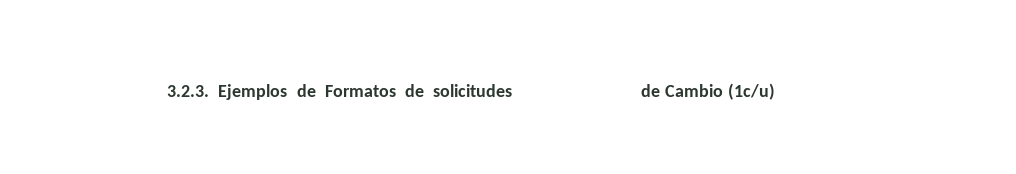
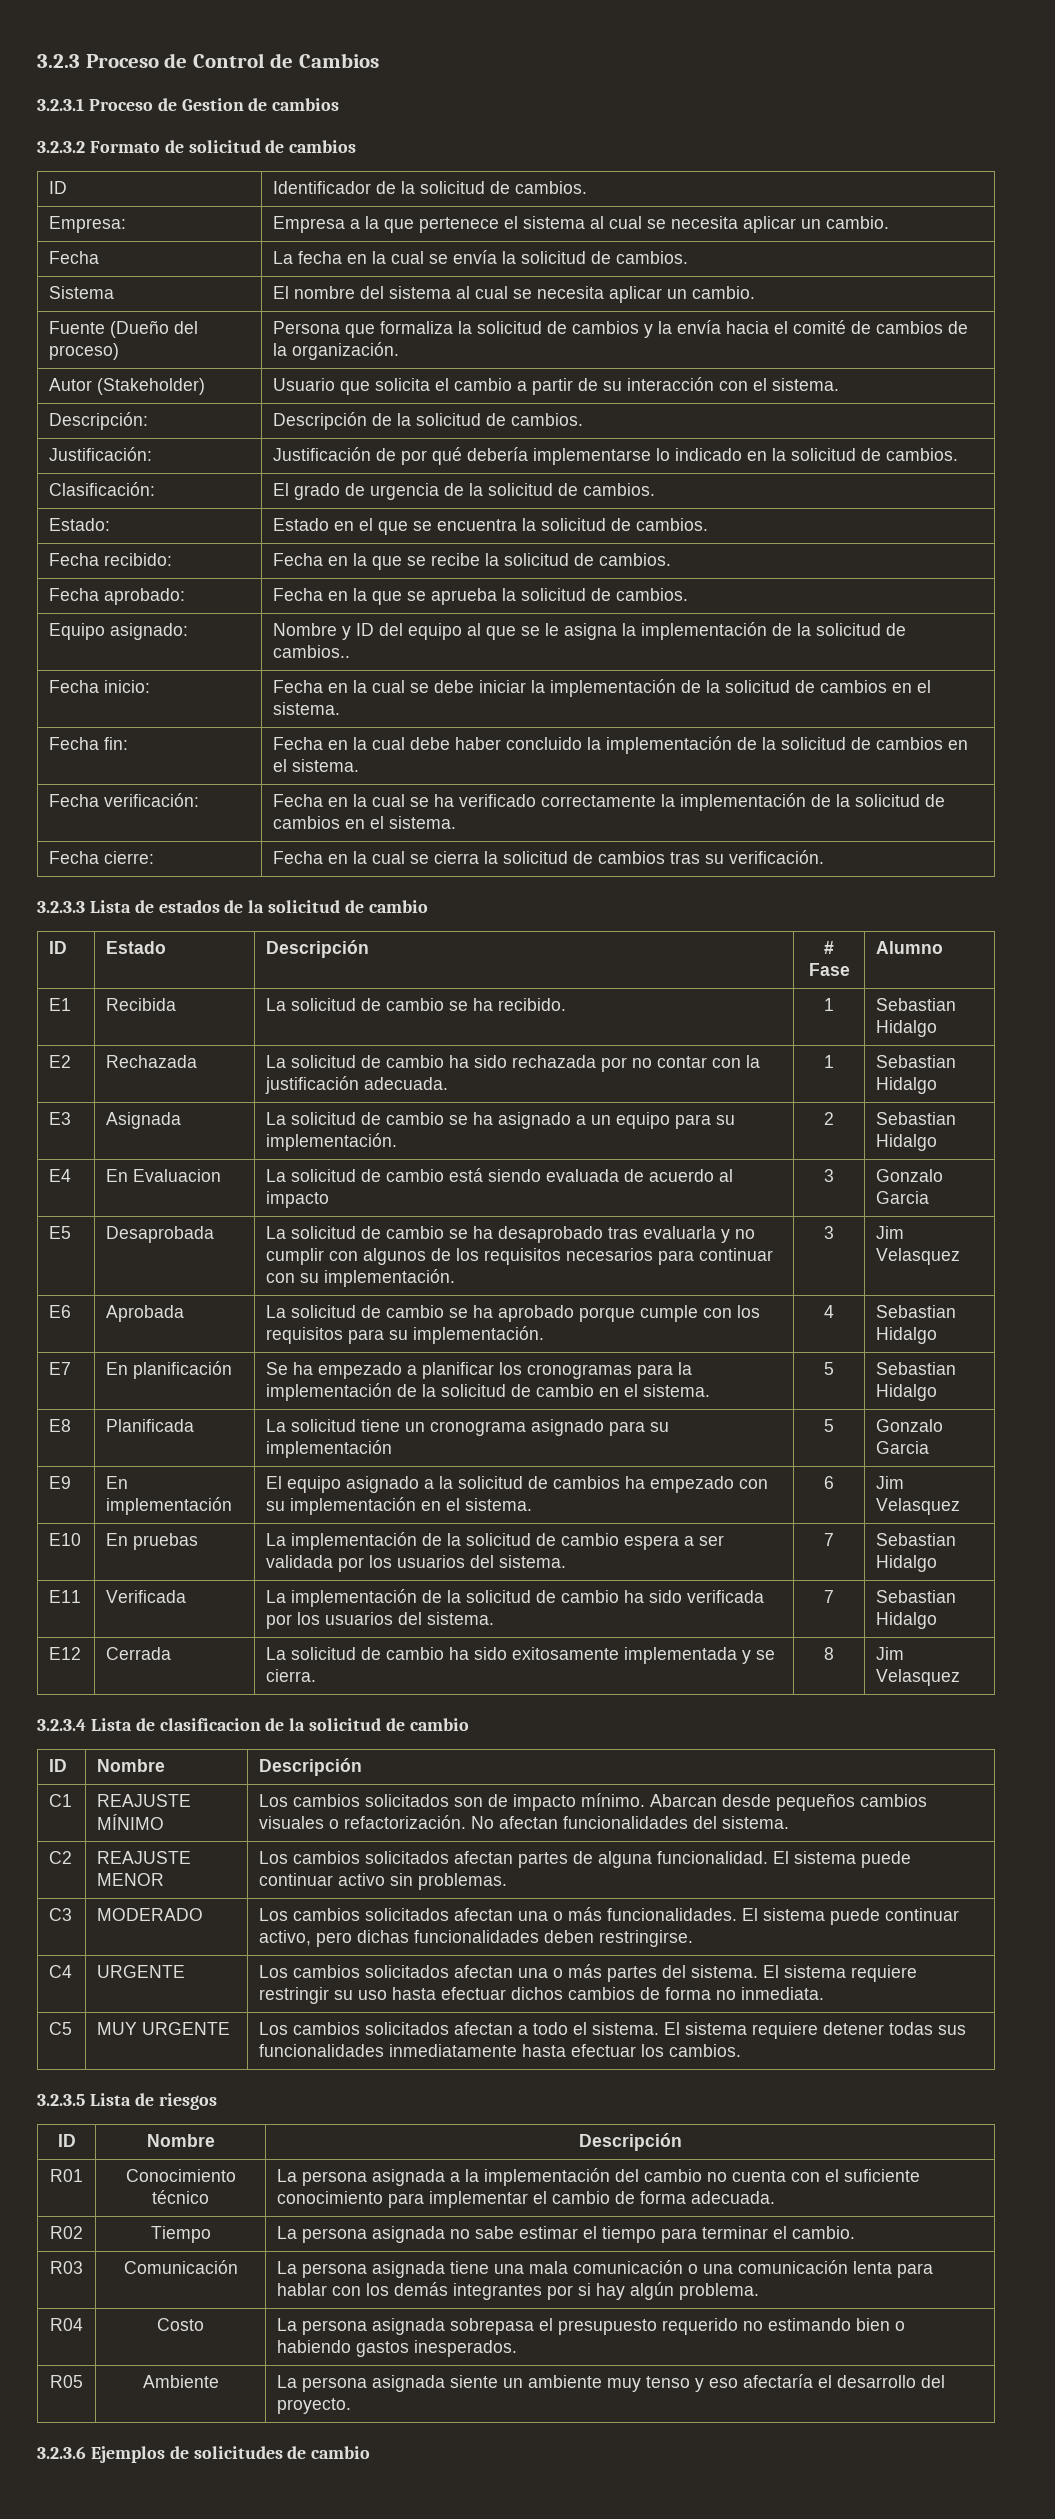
[167,83,775,100] 3.2.3. Ejemplos de Formatos de solicitudes de Cambio (1c/u) -> [37,53,379,68] [37,98,340,111] [37,140,357,153] [49,181,68,194] [273,181,588,194] [49,216,127,233] [273,216,890,233] [49,251,100,264] [273,250,689,264] [49,286,115,299] [273,286,756,303] [49,320,199,338] [49,343,120,360] [273,320,969,338] [273,342,400,360] [49,378,206,395] [273,377,840,395] [49,412,149,430] [273,412,584,430] [49,447,153,461] [273,447,959,465] [49,482,156,496] [273,483,656,500] [49,518,111,531] [273,518,709,535] [49,553,173,566] [273,553,672,570] [49,588,186,605] [273,588,689,605] [49,623,189,640] [273,622,907,640] [273,645,351,658] [49,680,151,693] [273,679,932,697] [273,702,341,715] [49,737,129,750] [273,736,969,754] [273,759,360,772] [49,793,200,807] [273,793,946,811] [273,816,457,829] [49,851,155,864] [273,850,825,864] [37,900,428,913] [49,941,68,954] [106,941,167,954] [266,940,370,958] [824,941,834,954] [808,963,850,976] [876,941,944,954] [49,998,72,1011] [106,998,177,1011] [266,998,567,1011] [824,998,834,1011] [876,998,957,1011] [876,1020,938,1037] [49,1055,72,1068] [106,1055,198,1068] [266,1055,761,1072] [265,1076,449,1094] [824,1055,834,1068] [876,1055,957,1068] [876,1077,938,1094] [49,1112,72,1125] [106,1112,182,1129] [266,1112,736,1129] [266,1133,398,1151] [824,1112,834,1125] [876,1112,957,1125] [876,1134,938,1151] [49,1169,72,1182] [106,1169,222,1182] [266,1168,734,1182] [266,1191,330,1208] [824,1169,834,1182] [876,1169,944,1182] [876,1191,930,1204] [49,1226,72,1239] [106,1226,215,1243] [266,1226,756,1243] [266,1248,774,1265] [266,1269,456,1287] [824,1226,834,1239] [876,1226,905,1239] [876,1248,961,1265] [49,1305,72,1318] [106,1305,185,1322] [266,1305,761,1322] [266,1326,545,1344] [824,1305,834,1318] [876,1305,957,1318] [876,1327,938,1344] [49,1362,72,1375] [106,1361,233,1379] [266,1362,693,1379] [266,1383,711,1401] [824,1362,834,1375] [876,1362,957,1375] [876,1384,938,1401] [49,1419,72,1432] [106,1419,195,1432] [266,1419,670,1436] [266,1440,393,1458] [824,1419,834,1432] [876,1419,944,1432] [876,1441,930,1454] [49,1476,72,1489] [106,1476,129,1489] [106,1497,233,1515] [266,1476,769,1493] [266,1497,533,1515] [824,1476,834,1489] [876,1476,905,1489] [876,1498,961,1515] [49,1533,82,1546] [106,1533,199,1550] [266,1532,725,1550] [266,1555,567,1572] [824,1533,834,1546] [876,1533,957,1546] [876,1555,938,1572] [49,1590,82,1603] [106,1590,187,1603] [266,1589,765,1607] [266,1612,495,1629] [824,1590,834,1603] [876,1590,957,1603] [876,1612,938,1629] [49,1647,82,1660] [106,1647,172,1660] [266,1647,776,1664] [266,1669,317,1682] [824,1647,834,1660] [876,1647,905,1660] [876,1669,961,1686] [37,1718,469,1731] [49,1759,68,1772] [97,1759,166,1772] [259,1758,363,1776] [49,1794,73,1807] [97,1794,192,1807] [97,1814,165,1830] [259,1793,928,1811] [259,1815,790,1829] [49,1851,73,1864] [97,1851,192,1864] [97,1873,165,1886] [259,1851,912,1868] [259,1873,508,1890] [49,1908,73,1921] [97,1908,204,1921] [259,1907,960,1925] [259,1930,694,1947] [49,1965,73,1978] [97,1965,186,1978] [259,1964,918,1982] [259,1987,825,2004] [49,2022,73,2035] [97,2022,231,2035] [259,2022,967,2039] [259,2044,742,2057] [37,2093,217,2110] [57,2134,76,2147] [146,2134,215,2147] [578,2133,682,2151] [50,2169,83,2182] [125,2169,236,2182] [152,2190,209,2204] [277,2168,921,2186] [277,2191,776,2208] [50,2226,83,2239] [150,2226,211,2243] [277,2226,856,2243] [50,2261,83,2274] [123,2260,238,2274] [277,2260,934,2278] [277,2282,760,2300] [50,2318,83,2331] [157,2318,204,2331] [277,2318,906,2335] [277,2340,518,2357] [50,2375,83,2388] [142,2375,219,2388] [277,2374,946,2392] [277,2398,352,2414] [37,2446,371,2463] 3.2.3 Proceso de Control de Cambios // 3.2.3.1 Proceso de Gestion de cambios // 3.2.3.2 Formato de solicitud de cambios // ID | Identificador de la solicitud de cambios. // Empresa: | Empresa a la que pertenece el sistema al cual se necesita aplicar un cambio. // Fecha | La fecha en la cual se envía la solicitud de cambios. // Sistema | El nombre del sistema al cual se necesita aplicar un cambio. // Fuente (Dueño del proceso) | Persona que formaliza la solicitud de cambios y la envía hacia el comité de cambios de la organización. // Autor (Stakeholder) | Usuario que solicita el cambio a partir de su interacción con el sistema. // Descripción: | Descripción de la solicitud de cambios. // Justificación: | Justificación de por qué debería implementarse lo indicado en la solicitud de cambios. // Clasificación: | El grado de urgencia de la solicitud de cambios. // Estado: | Estado en el que se encuentra la solicitud de cambios. // Fecha recibido: | Fecha en la que se recibe la solicitud de cambios. // Fecha aprobado: | Fecha en la que se aprueba la solicitud de cambios. // Equipo asignado: | Nombre y ID del equipo al que se le asigna la implementación de la solicitud de cambios.. // Fecha inicio: | Fecha en la cual se debe iniciar la implementación de la solicitud de cambios en el sistema. // Fecha fin: | Fecha en la cual debe haber concluido la implementación de la solicitud de cambios en el sistema. // Fecha verificación: | Fecha en la cual se ha verificado correctamente la implementación de la solicitud de cambios en el sistema. // Fecha cierre: | Fecha en la cual se cierra la solicitud de cambios tras su verificación. // 3.2.3.3 Lista de estados de la solicitud de cambio // ID | Estado | Descripción | # Fase | Alumno // E1 | Recibida | La solicitud de cambio se ha recibido. | 1 | Sebastian Hidalgo // E2 | Rechazada | La solicitud de cambio ha sido rechazada por no contar con la justificación adecuada. | 1 | Sebastian Hidalgo // E3 | Asignada | La solicitud de cambio se ha asignado a un equipo para su implementación. | 2 | Sebastian Hidalgo // E4 | En Evaluacion | La solicitud de cambio está siendo evaluada de acuerdo al impacto | 3 | Gonzalo Garcia // E5 | Desaprobada | La solicitud de cambio se ha desaprobado tras evaluarla y no cumplir con algunos de los requisitos necesarios para continuar con su implementación. | 3 | Jim Velasquez // E6 | Aprobada | La solicitud de cambio se ha aprobado porque cumple con los requisitos para su implementación. | 4 | Sebastian Hidalgo // E7 | En planificación | Se ha empezado a planificar los cronogramas para la implementación de la solicitud de cambio en el sistema. | 5 | Sebastian Hidalgo // E8 | Planificada | La solicitud tiene un cronograma asignado para su implementación | 5 | Gonzalo Garcia // E9 | En implementación | El equipo asignado a la solicitud de cambios ha empezado con su implementación en el sistema. | 6 | Jim Velasquez // E10 | En pruebas | La implementación de la solicitud de cambio espera a ser validada por los usuarios del sistema. | 7 | Sebastian Hidalgo // E11 | Verificada | La implementación de la solicitud de cambio ha sido verificada por los usuarios del sistema. | 7 | Sebastian Hidalgo // E12 | Cerrada | La solicitud de cambio ha sido exitosamente implementada y se cierra. | 8 | Jim Velasquez // 3.2.3.4 Lista de clasificacion de la solicitud de cambio // ID | Nombre | Descripción // C1 | REAJUSTE MÍNIMO | Los cambios solicitados son de impacto mínimo. Abarcan desde pequeños cambios visuales o refactorización. No afectan funcionalidades del sistema. // C2 | REAJUSTE MENOR | Los cambios solicitados afectan partes de alguna funcionalidad. El sistema puede continuar activo sin problemas. // C3 | MODERADO | Los cambios solicitados afectan una o más funcionalidades. El sistema puede continuar activo, pero dichas funcionalidades deben restringirse. // C4 | URGENTE | Los cambios solicitados afectan una o más partes del sistema. El sistema requiere restringir su uso hasta efectuar dichos cambios de forma no inmediata. // C5 | MUY URGENTE | Los cambios solicitados afectan a todo el sistema. El sistema requiere detener todas sus funcionalidades inmediatamente hasta efectuar los cambios. // 3.2.3.5 Lista de riesgos // ID | Nombre | Descripción // R01 | Conocimiento técnico | La persona asignada a la implementación del cambio no cuenta con el suficiente conocimiento para implementar el cambio de forma adecuada. // R02 | Tiempo | La persona asignada no sabe estimar el tiempo para terminar el cambio. // R03 | Comunicación | La persona asignada tiene una mala comunicación o una comunicación lenta para hablar con los demás integrantes por si hay algún problema. // R04 | Costo | La persona asignada sobrepasa el presupuesto requerido no estimando bien o habiendo gastos inesperados. // R05 | Ambiente | La persona asignada siente un ambiente muy tenso y eso afectaría el desarrollo del proyecto. // 3.2.3.6 Ejemplos de solicitudes de cambio

